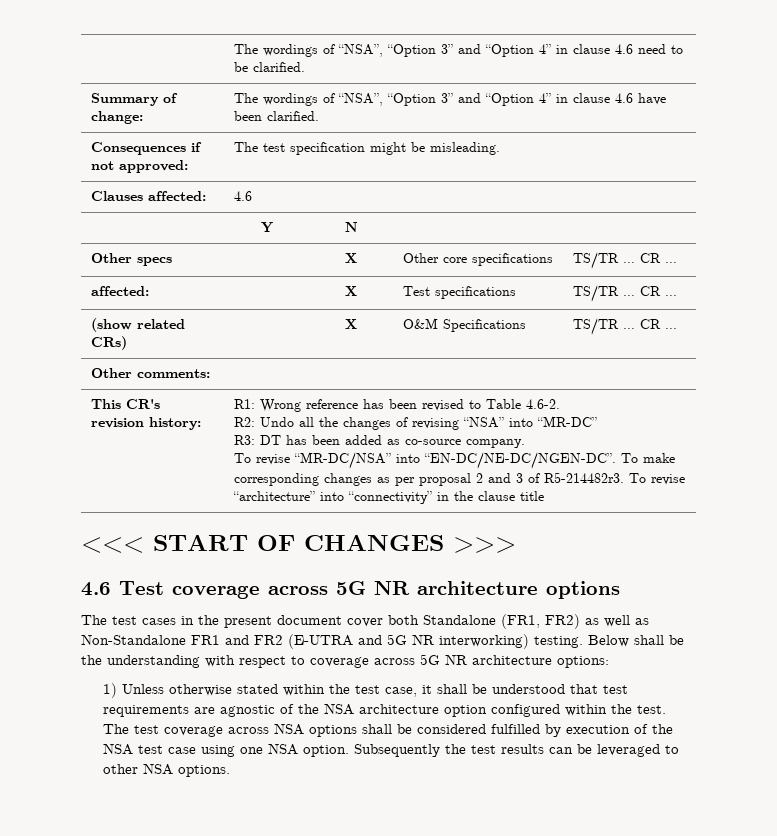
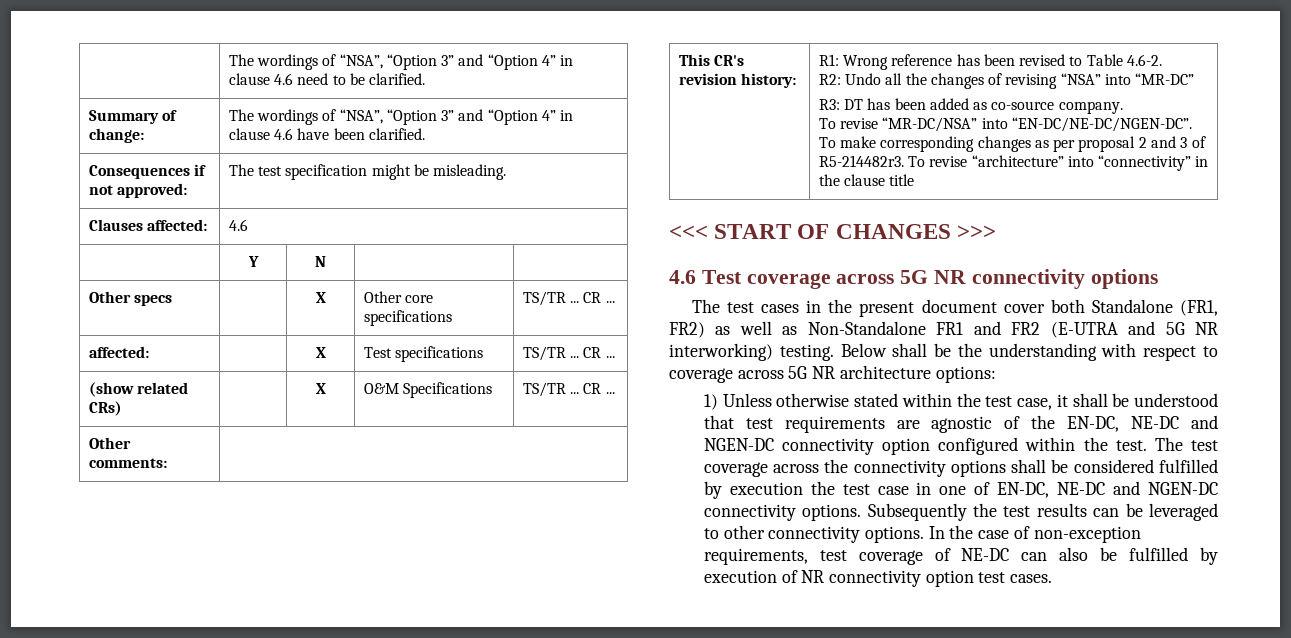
[417,581,538,595] architecture -> [971,269,1085,289] connectivity
[324,703,440,715] NSA architecture -> [1067,415,1218,432] [703,438,874,455] EN-DC, NE-DC and NGEN-DC connectivity
[274,723,305,735] NSA -> [824,459,946,477] the connectivity
[634,724,674,734] [103,743,350,757] of the NSA test case using one NSA option. -> [810,481,1218,498] [703,504,862,521] the test case in one of EN-DC, NE-DC and NGEN-DC connectivity options.
[143,763,231,777] NSA options. -> [768,525,1141,543] [703,547,1218,565] [703,570,1053,587] connectivity options. In the case of non-exception requirements, test coverage of NE-DC can also be fulfilled by execution of NR connectivity option test cases.

